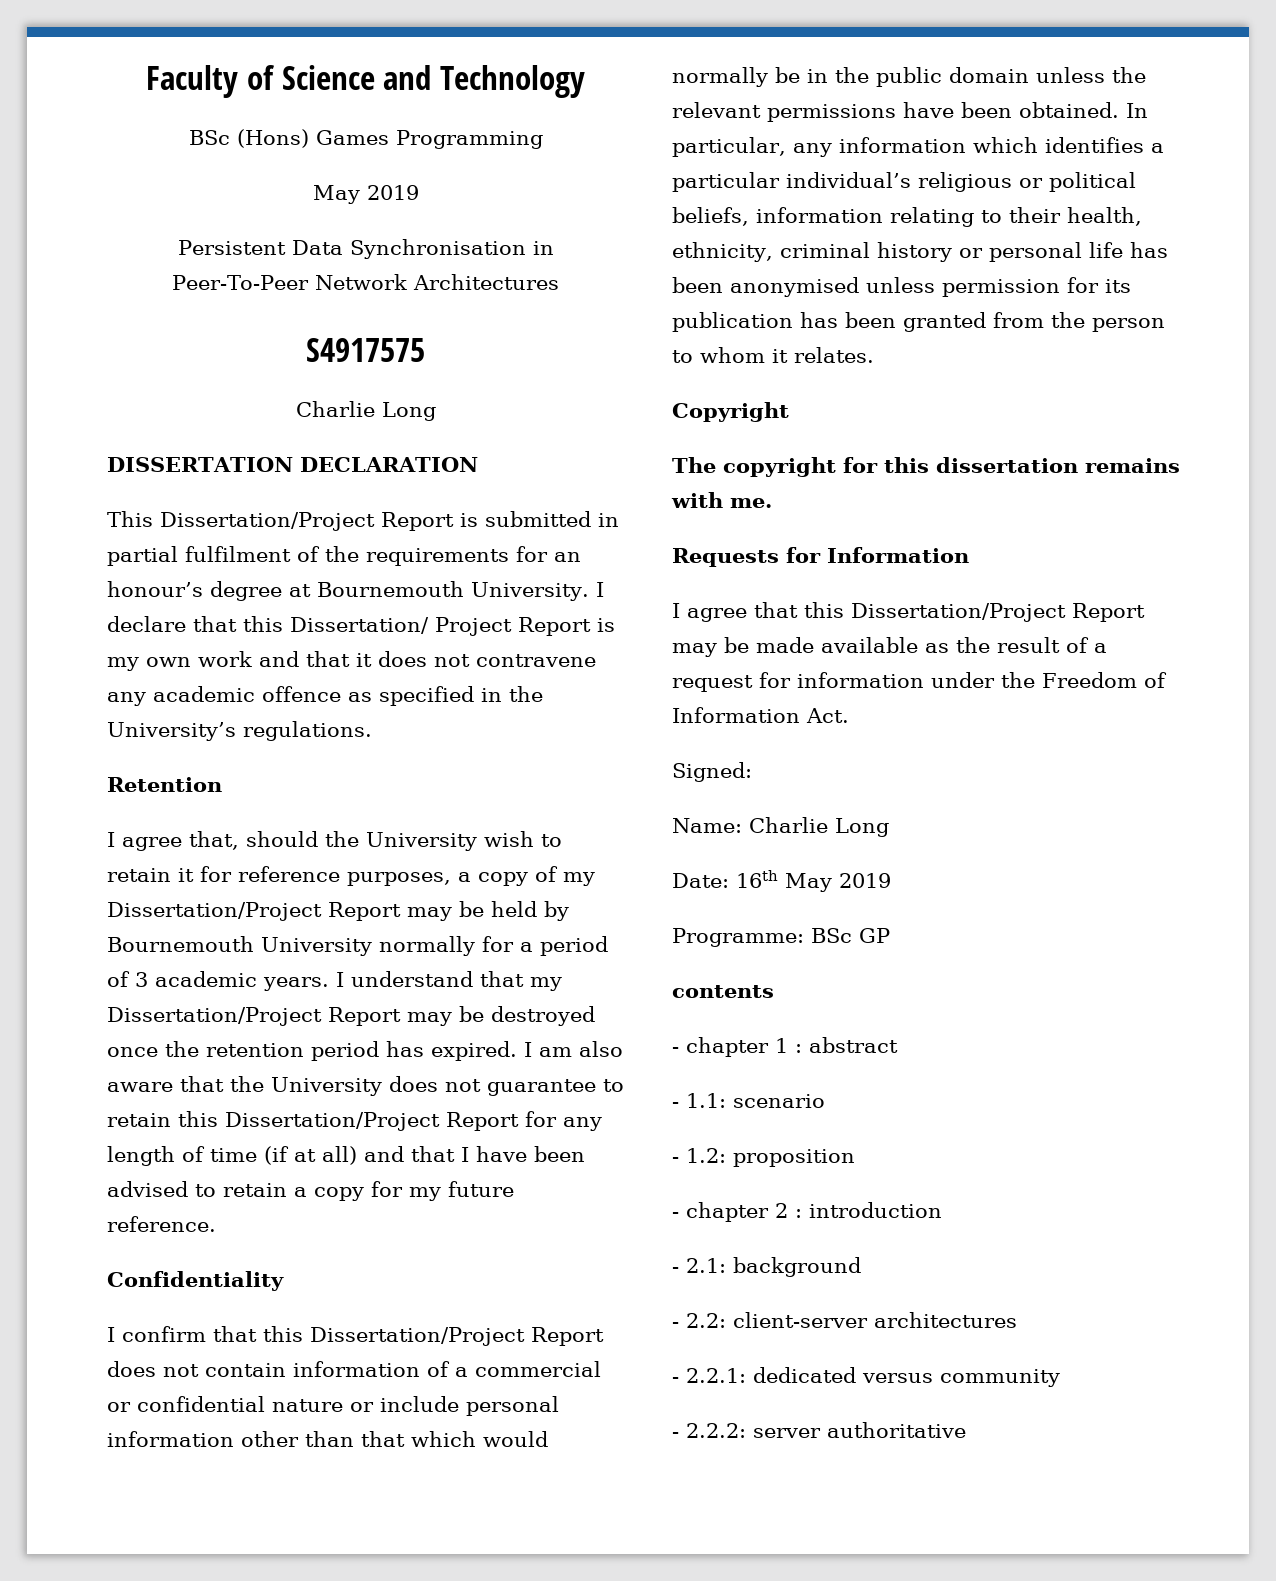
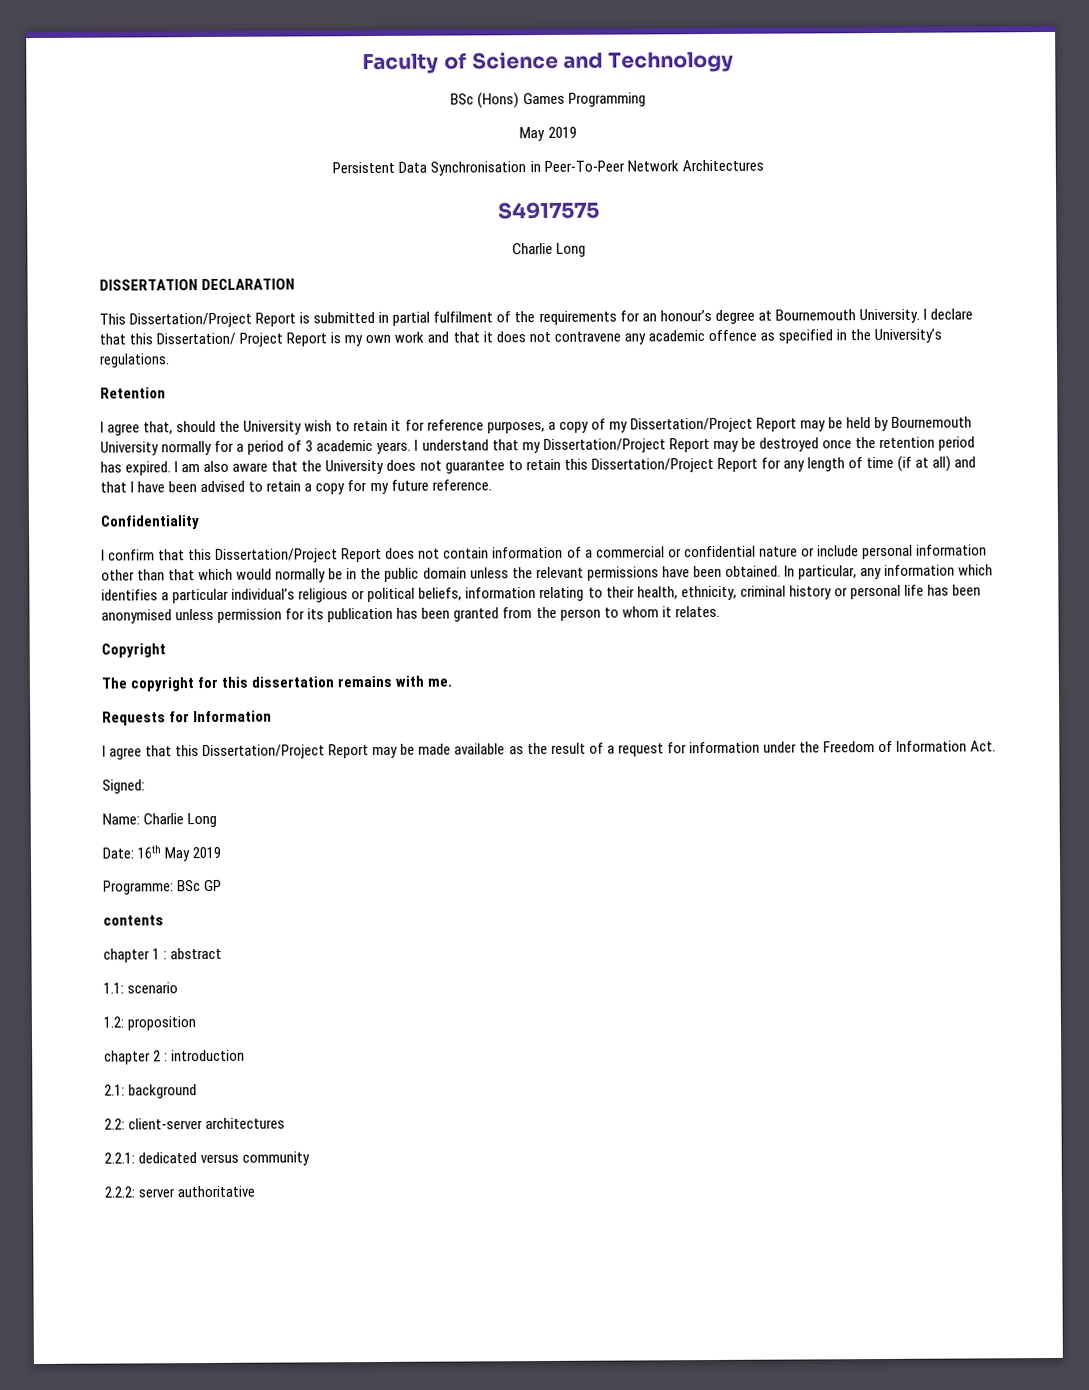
[672,1047,679,1053] - -> (164, 920) none
[672,1102,679,1108] - -> (223, 953) none
[672,1157,679,1163] - -> (179, 988) none
[672,1212,679,1218] - -> (197, 1023) none
[672,1267,679,1273] - -> (246, 1055) none
[672,1322,679,1328] - -> (198, 1091) none
[672,1377,679,1383] - -> (286, 1123) none
[672,1432,679,1438] - -> (311, 1158) none

